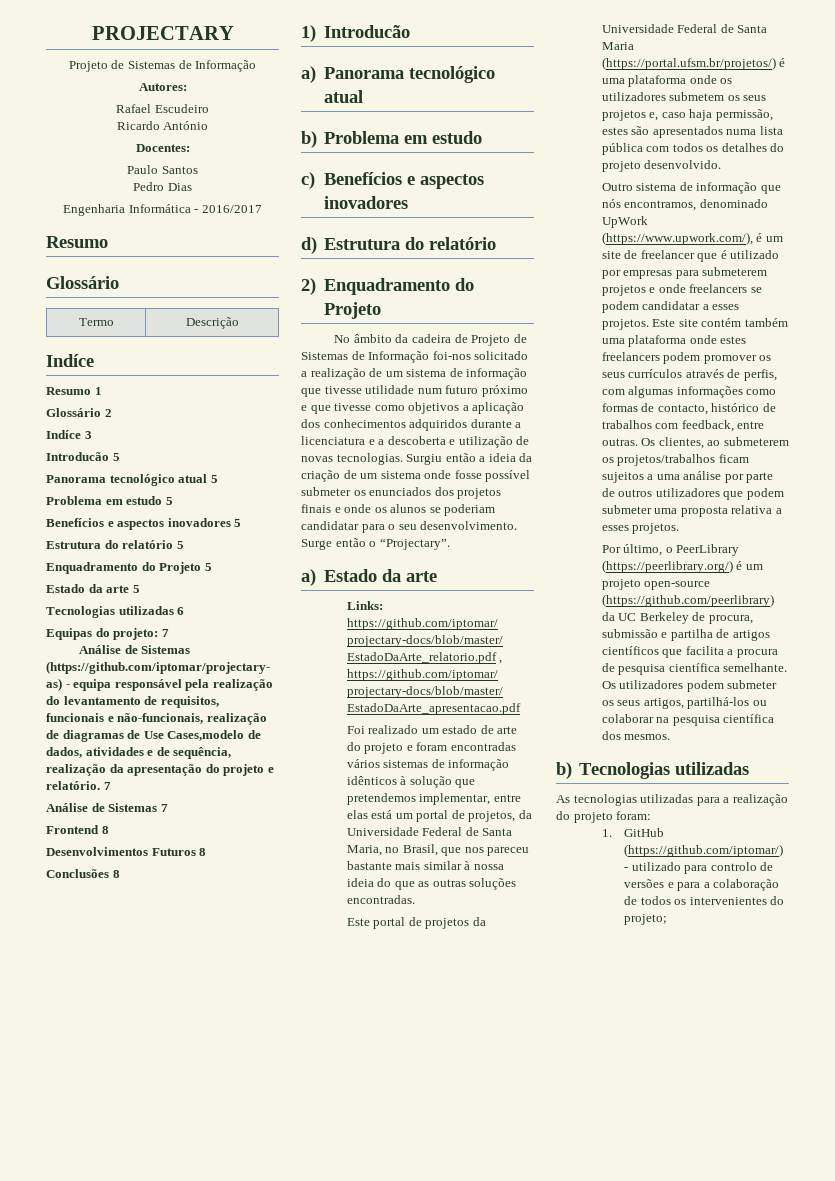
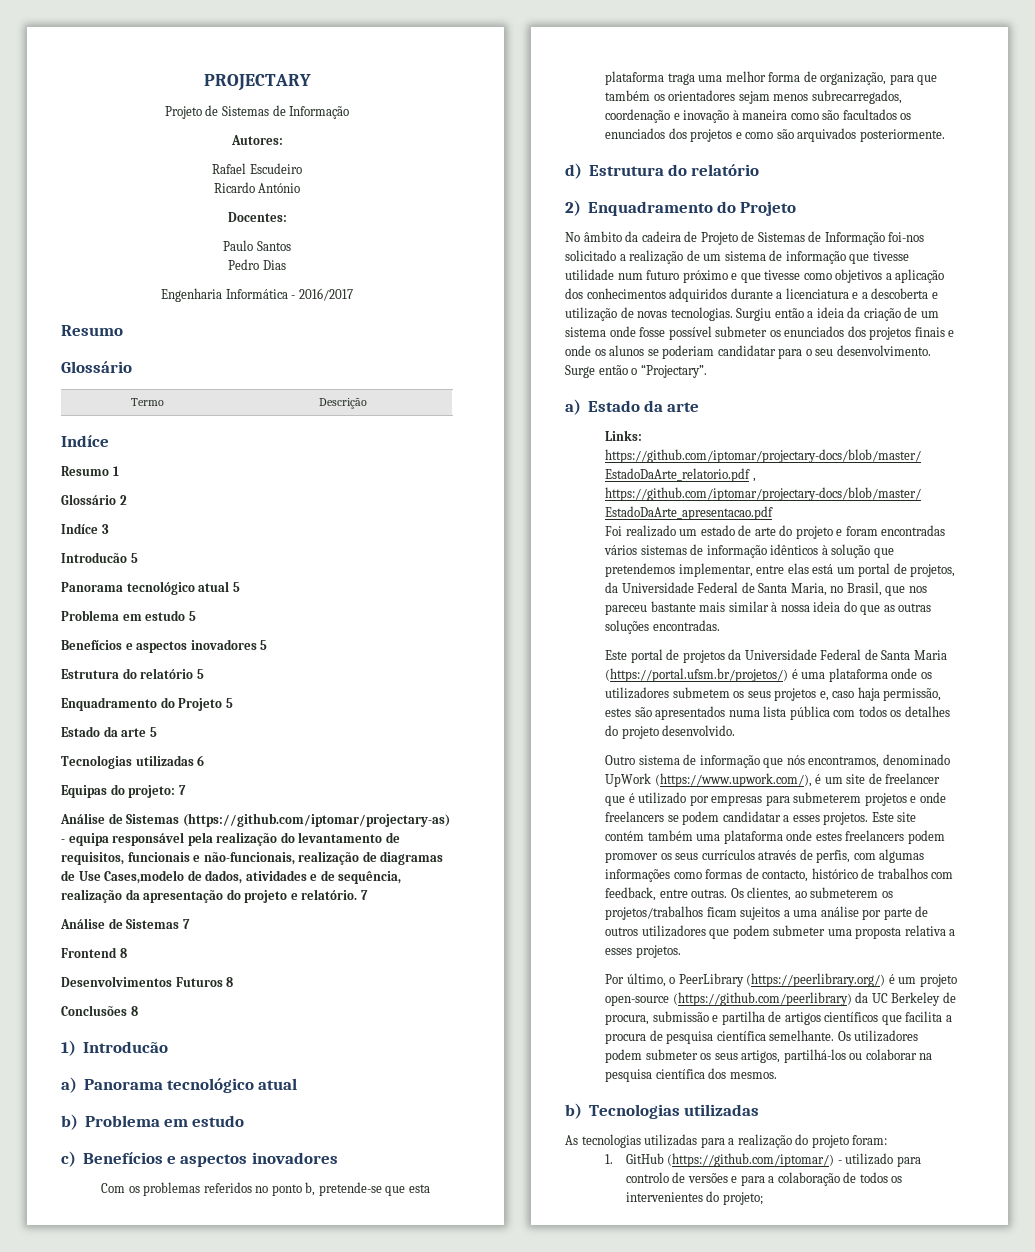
(408, 202) none -> [101,1182,430,1196] [605,71,938,85] [605,90,902,104] [605,109,912,123] [605,128,945,142] // Com os problemas referidos no ponto b, pretende-se que esta plataforma traga uma melhor forma de organização, para que também os orientadores sejam menos subrecarregados, coordenação e inovação à maneira como são facultados os enunciados dos projetos e como são arquivados posteriormente.

